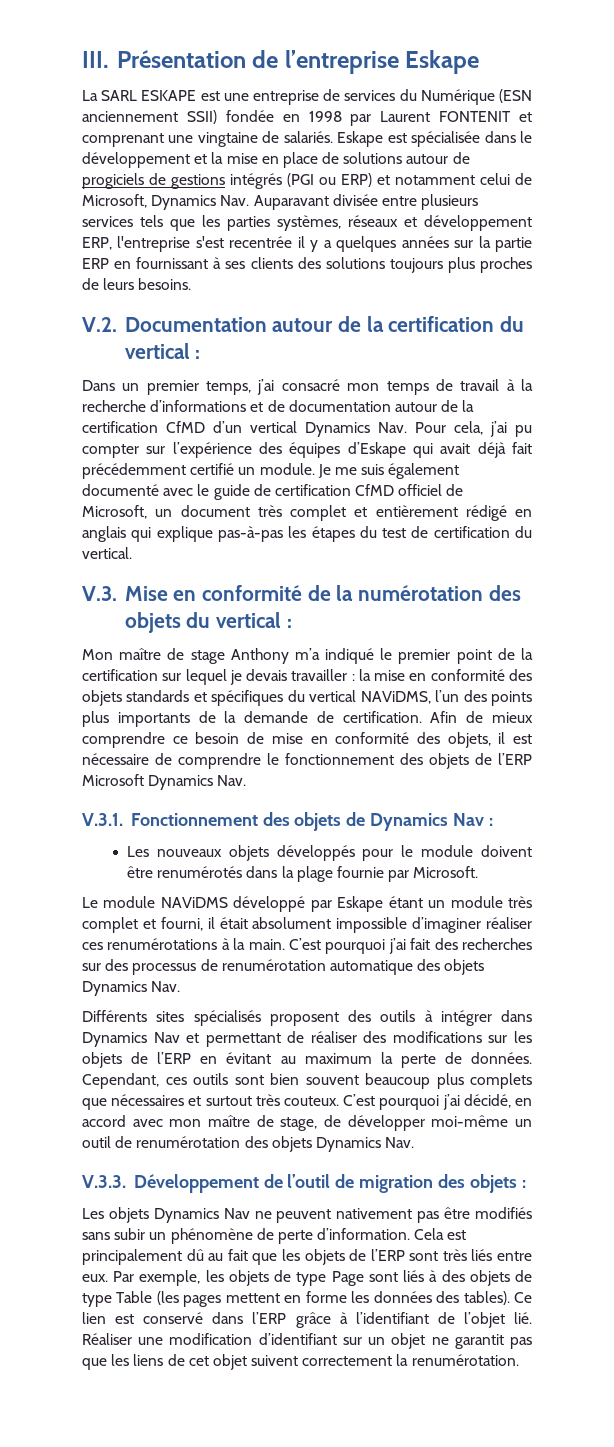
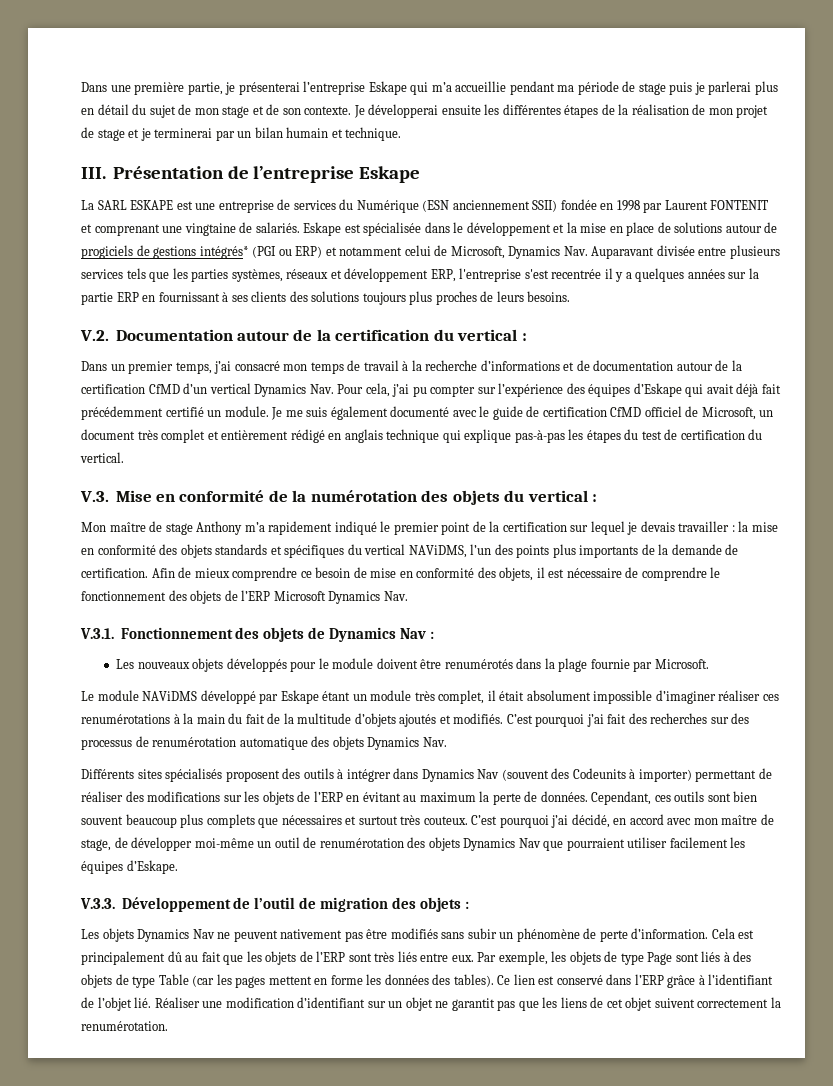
(82, 59) none -> [81,81,778,95] [81,104,769,118] [81,127,402,141] Dans une première partie, je présenterai l’entreprise Eskape qui m’a accueillie pendant ma période de stage puis je parlerai plus en détail du sujet de mon stage et de son contexte. Je développerai ensuite les différentes étapes de la réalisation de mon projet de stage et je terminerai par un bilan humain et technique. //
[230,173,282,189] intégrés -> [199,246,249,259] intégrés*
(126, 534) none -> [386,429,440,443] technique
(320, 654) none -> [268,521,333,535] rapidement
[82,917,203,933] complet et fourni, -> [438,690,485,704] complet,
[248,939,285,950] main. -> [196,713,504,727] main du fait de la multitude d’objets ajoutés et modifiés.
[186,1033,200,1043] et -> [501,768,692,782] (souvent des Codeunits à importer)
[385,1137,415,1148] Nav. -> [518,837,746,851] [81,860,178,874] Nav que pourraient utiliser facilement les équipes d’Eskape.
[156,1291,179,1305] (les -> [192,974,232,987] (car les

